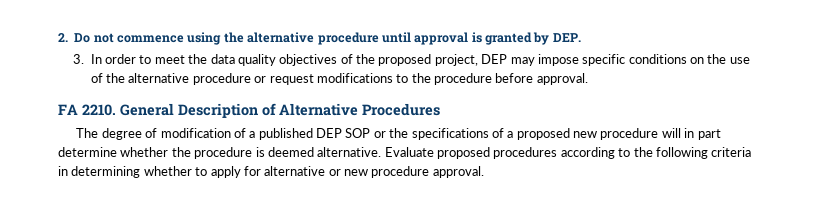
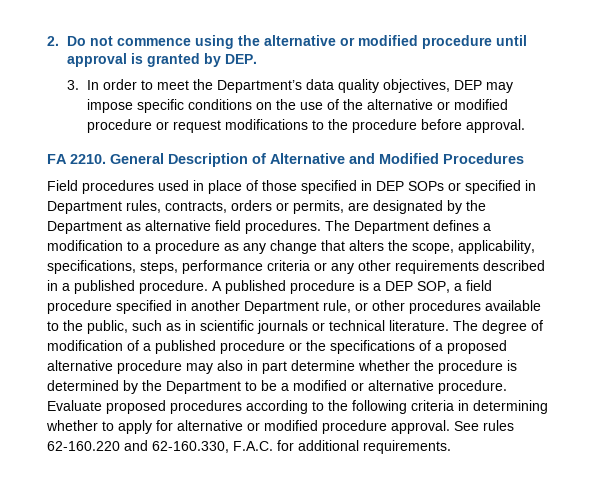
(315, 37) none -> [340,35,419,46] or modified
(208, 59) none -> [217,80,303,93] Department’s
[279,54,478,66] objectives of the proposed project, -> [383,79,451,93] objectives,
(190, 78) none -> [437,99,509,110] or modified
(358, 109) none -> [349,153,439,164] and Modified
(440, 109) none -> [47,180,536,194] [47,200,486,214] [47,220,491,234] [47,240,535,254] [47,260,545,274] [47,280,492,294] [47,300,541,314] [47,320,449,334] Field procedures used in place of those specified in DEP SOPs or specified in Department rules, contracts, orders or permits, are designated by the Department as alternative field procedures. The Department defines a modification to a procedure as any change that alters the scope, applicability, specifications, steps, performance criteria or any other requirements described in a published procedure. A published procedure is a DEP SOP, a field procedure specified in another Department rule, or other procedures available to the public, such as in scientific journals or technical literature.
[316,128,371,138] DEP SOP -> [220,340,285,354] procedure
[573,128,681,140] new procedure will -> [47,360,243,374] alternative procedure may also
[267,147,382,157] deemed alternative. -> [47,380,507,394] determined by the Department to be a modified or alternative procedure.
[344,169,368,176] new -> [264,420,318,431] modified
(484, 172) none -> [454,420,514,431] [47,440,451,454] See rules 62-160.220 and 62-160.330, F.A.C. for additional requirements.

